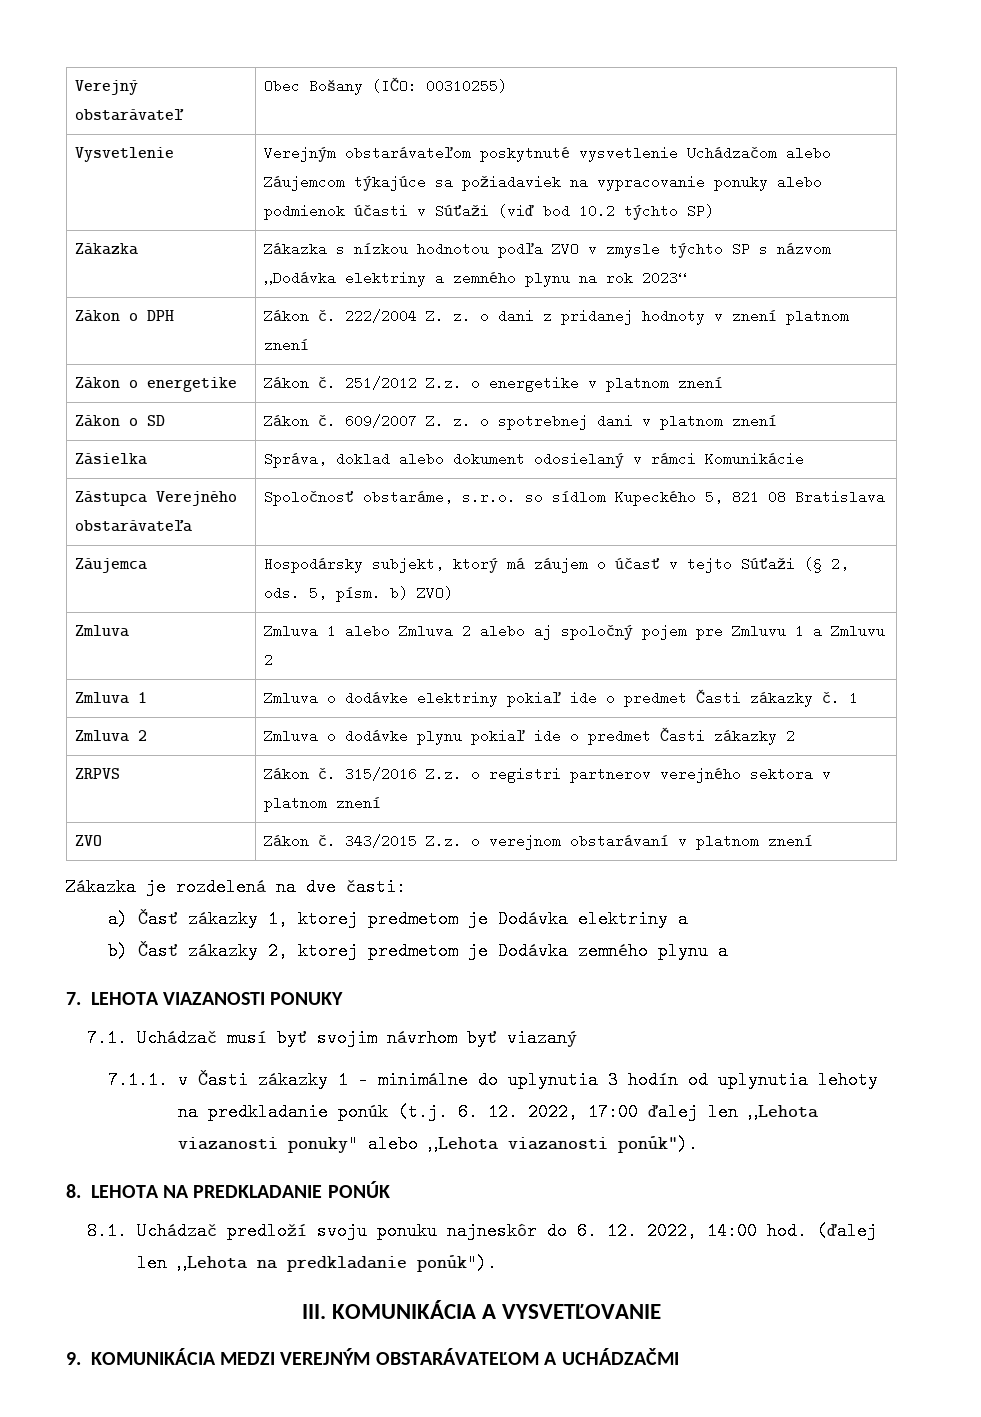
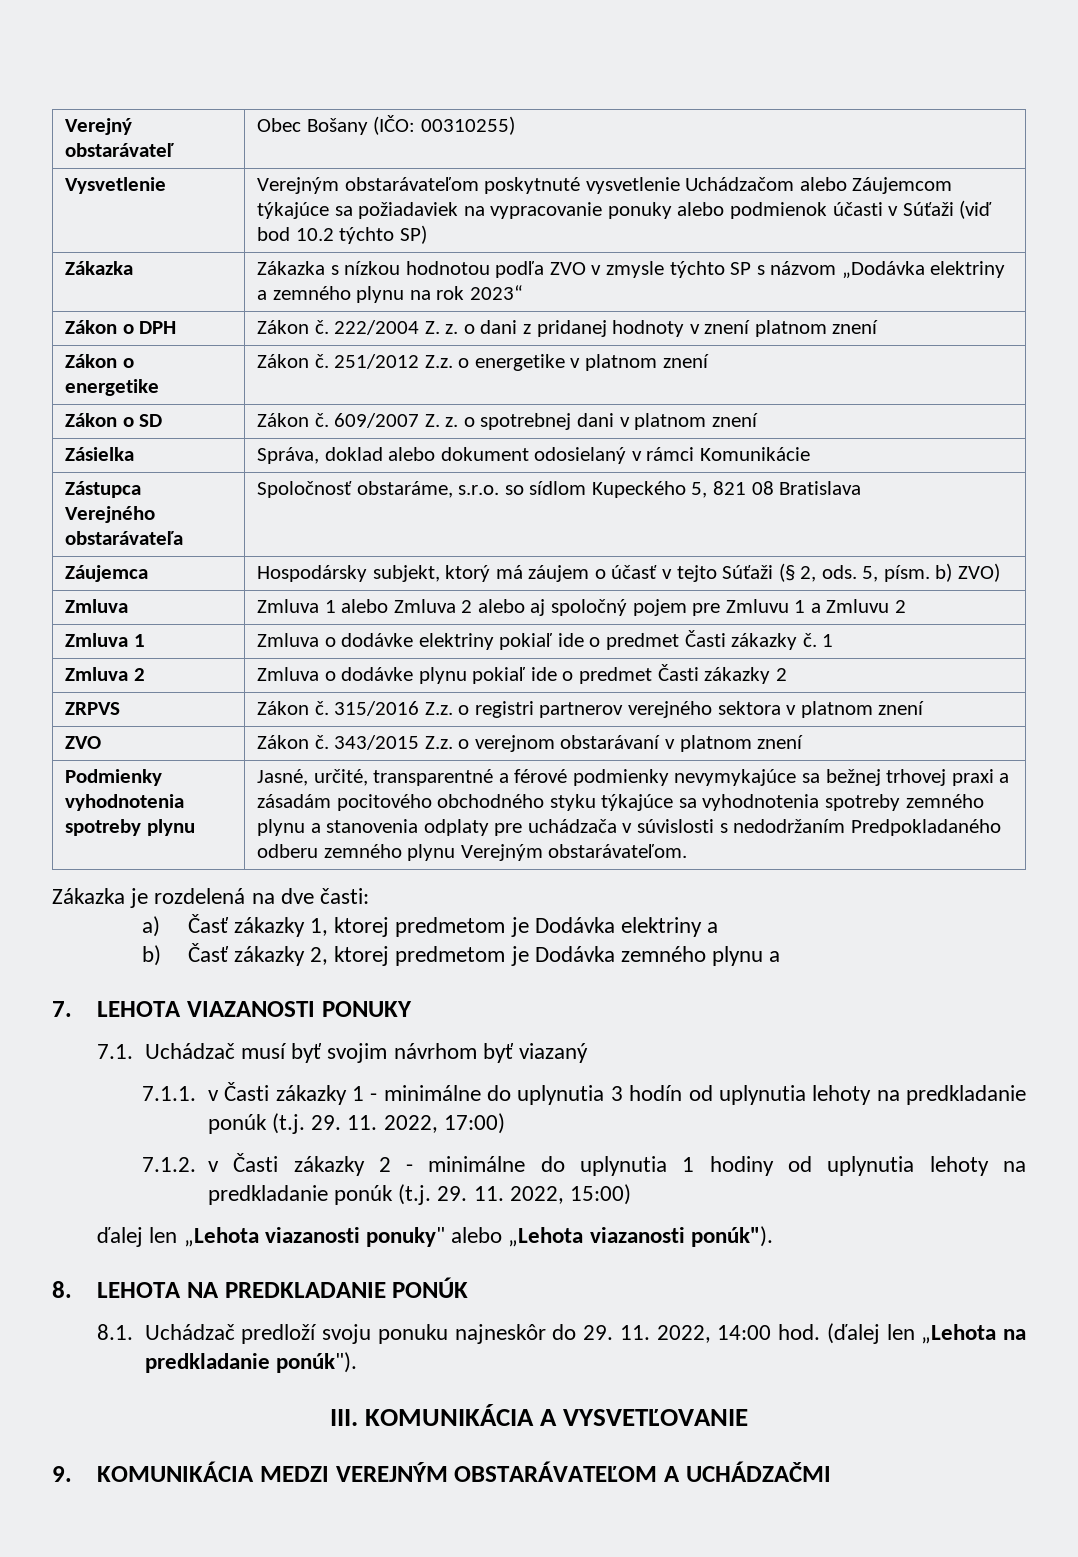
(814, 841) none -> [65,769,163,786] [65,794,185,811] [65,819,195,836] [257,769,1010,786] [257,794,984,811] [257,819,1001,836] [257,844,688,861] // Podmienky vyhodnotenia spotreby plynu | Jasné, určité, transparentné a férové podmienky nevymykajúce sa bežnej trhovej praxi a zásadám pocitového obchodného styku týkajúce sa vyhodnotenia spotreby zemného plynu a stanovenia odplaty pre uchádzača v súvislosti s nedodržaním Predpokladaného odberu zemného plynu Verejným obstarávateľom.
[457,1103,638,1121] 6. 12. 2022, 17:00 -> [311,1113,505,1134] [142,1153,1026,1176] [207,1184,632,1205] 29. 11. 2022, 17:00) // 7.1.2. v Časti zákazky 2 - minimálne do uplynutia 1 hodiny od uplynutia lehoty na predkladanie ponúk (t.j. 29. 11. 2022, 15:00) //
[576,1222,637,1240] 6. 12. -> [583,1325,650,1340] 29. 11.

